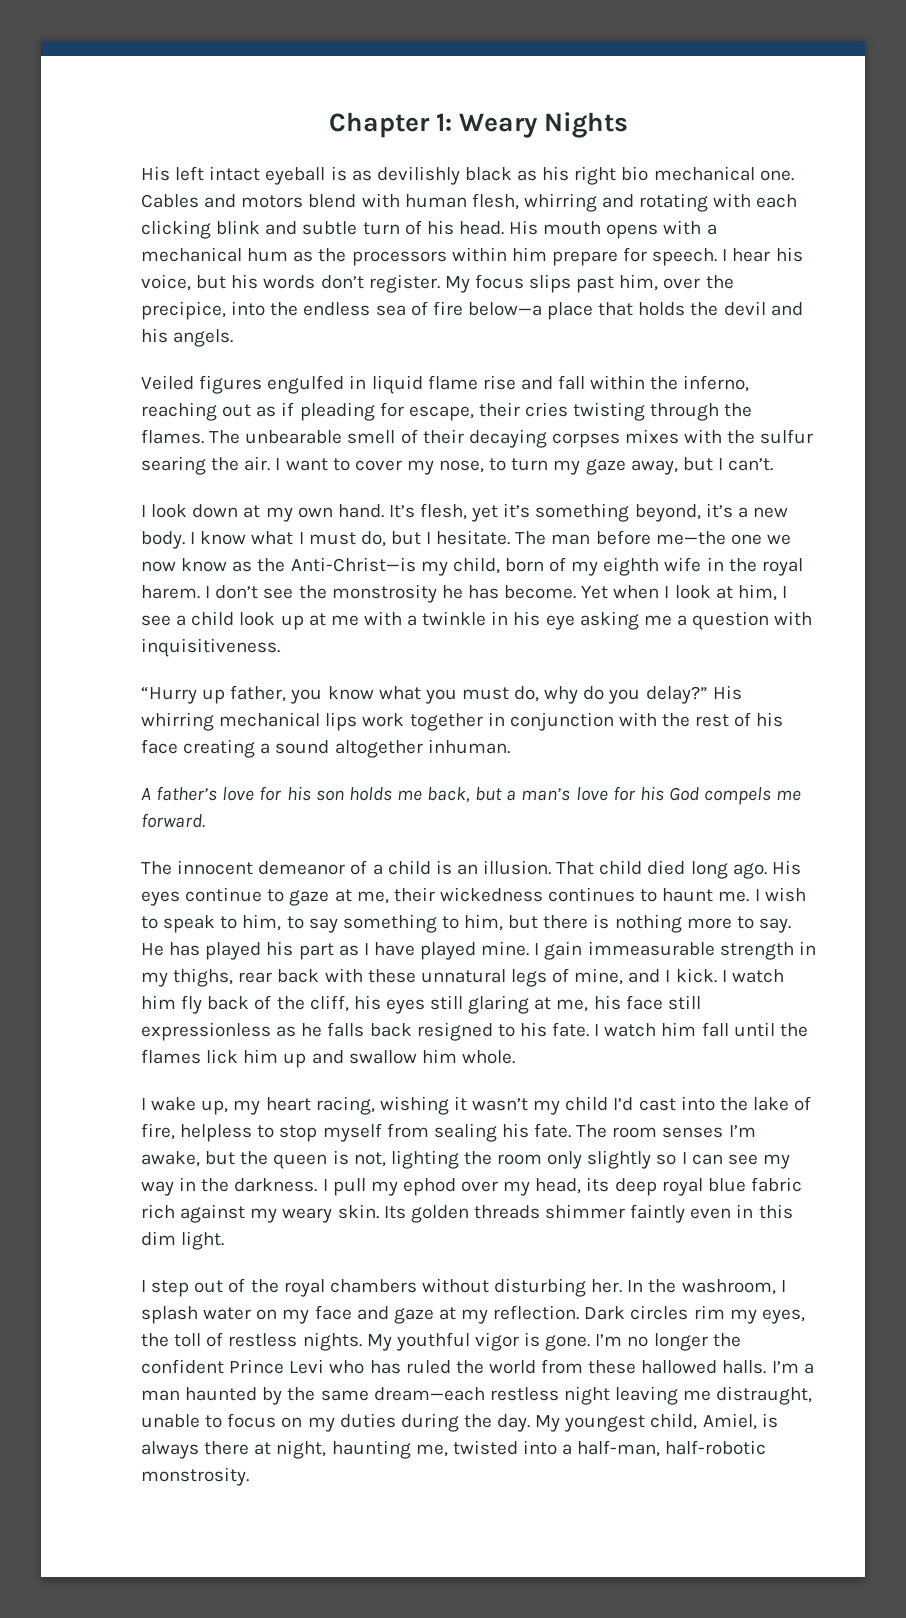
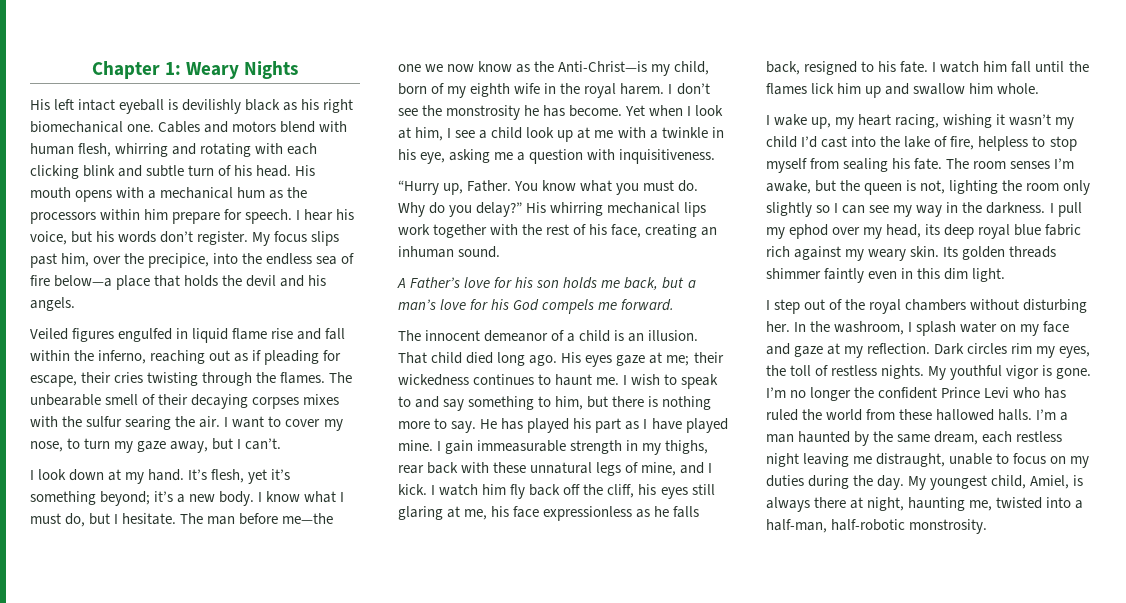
[351,170,372,181] as -> (179, 104) none
[621,166,755,181] bio mechanical -> [30,121,123,133] biomechanical
[297,507,333,518] own -> (145, 478) none
[634,504,701,522] beyond, -> [100,491,151,506] beyond;
[545,615,575,630] eye -> [420,152,446,164] eye,
[202,685,323,704] up father, you -> [443,180,539,195] up, Father. You
[514,686,579,704] do, why -> [678,180,699,192] [398,202,425,217] do. Why
[487,712,614,731] in conjunction -> (488, 231) none
[141,739,510,758] face creating a sound altogether inhuman. -> [611,224,718,238] [398,246,501,258] face, creating an inhuman sound.
[156,786,218,801] father’s -> [410,277,461,288] Father’s
[185,887,389,906] continue to gaze at me, -> [616,352,690,366] gaze at me;
[242,914,304,931] him, to -> [415,396,440,408] and
[254,995,272,1010] of -> [563,484,581,495] off
[667,995,701,1010] still -> (540, 512) none
[369,1023,412,1037] back -> [766,61,800,75] back,
[373,1387,485,1401] dream—each -> [934,431,1013,445] dream, each

